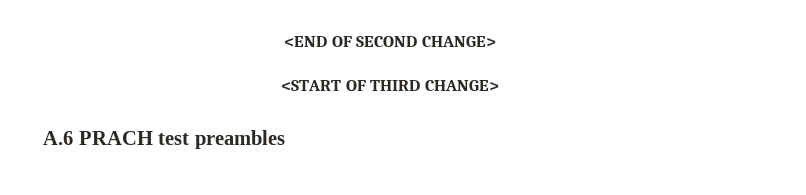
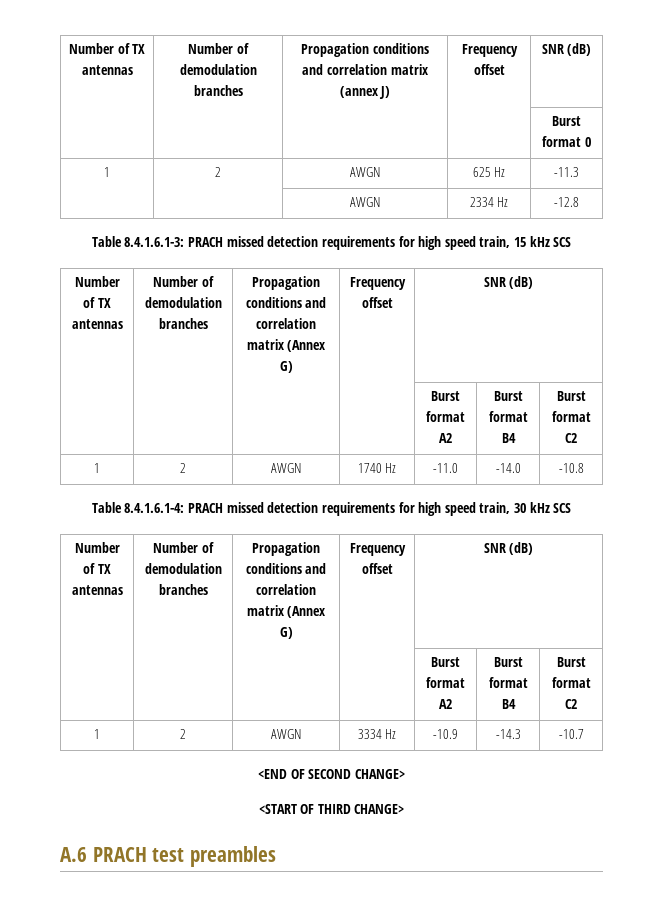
(284, 41) none -> [68,43,146,54] [81,65,133,75] [188,43,249,54] [179,64,257,75] [193,85,243,96] [301,43,429,57] [302,64,428,75] [339,86,391,99] [461,44,518,57] [473,64,505,75] [541,43,592,56] [552,116,581,126] [542,136,591,147] [104,167,110,177] [215,167,221,177] [350,167,380,177] [472,167,506,177] [554,167,579,177] [350,197,380,207] [469,197,509,207] [554,197,579,207] [91,236,572,250] [74,276,120,287] [83,297,111,308] [71,319,123,329] [153,276,214,287] [144,297,222,308] [158,318,208,329] [252,276,320,290] [245,297,327,308] [256,318,316,329] [246,339,326,352] [279,361,293,373] [349,277,406,290] [361,297,393,308] [483,276,534,289] [431,391,460,401] [426,411,465,422] [439,433,452,443] [493,391,523,401] [488,411,528,422] [501,433,516,443] [556,391,586,401] [551,411,591,422] [565,433,577,443] [94,463,100,473] [180,463,186,473] [271,463,301,473] [357,463,397,473] [433,463,458,473] [495,463,521,473] [558,463,584,473] [91,502,572,516] [74,542,120,553] [83,563,111,574] [71,585,123,595] [153,542,214,553] [144,563,222,574] [158,584,208,595] [252,542,320,556] [245,563,327,574] [256,584,316,595] [246,605,326,618] [279,627,293,639] [349,543,406,556] [361,563,393,574] [483,542,534,555] [431,657,460,667] [426,677,465,688] [439,699,452,709] [493,657,523,667] [488,677,528,688] [501,699,516,709] [556,657,586,667] [551,677,591,688] [565,699,577,709] [94,729,100,739] [180,729,186,739] [271,729,301,739] [357,729,397,739] [433,729,458,739] [495,729,521,739] [558,729,584,739] Number of TX antennas | Number of demodulation branches | Propagation conditions and correlation matrix (annex J) | Frequency offset | SNR (dB) // | | | | Burst format 0 // 1 | 2 | AWGN | 625 Hz | -11.3 // | | AWGN | 2334 Hz | -12.8 // Table 8.4.1.6.1-3: PRACH missed detection requirements for high speed train, 15 kHz SCS // Number of TX antennas | Number of demodulation branches | Propagation conditions and correlation matrix (Annex G) | Frequency offset | SNR (dB) // | | | | Burst format A2 | Burst format B4 | Burst format C2 // 1 | 2 | AWGN | 1740 Hz | -11.0 | -14.0 | -10.8 // Table 8.4.1.6.1-4: PRACH missed detection requirements for high speed train, 30 kHz SCS // Number of TX antennas | Number of demodulation branches | Propagation conditions and correlation matrix (Annex G) | Frequency offset | SNR (dB) // | | | | Burst format A2 | Burst format B4 | Burst format C2 // 1 | 2 | AWGN | 3334 Hz | -10.9 | -14.3 | -10.7 //

